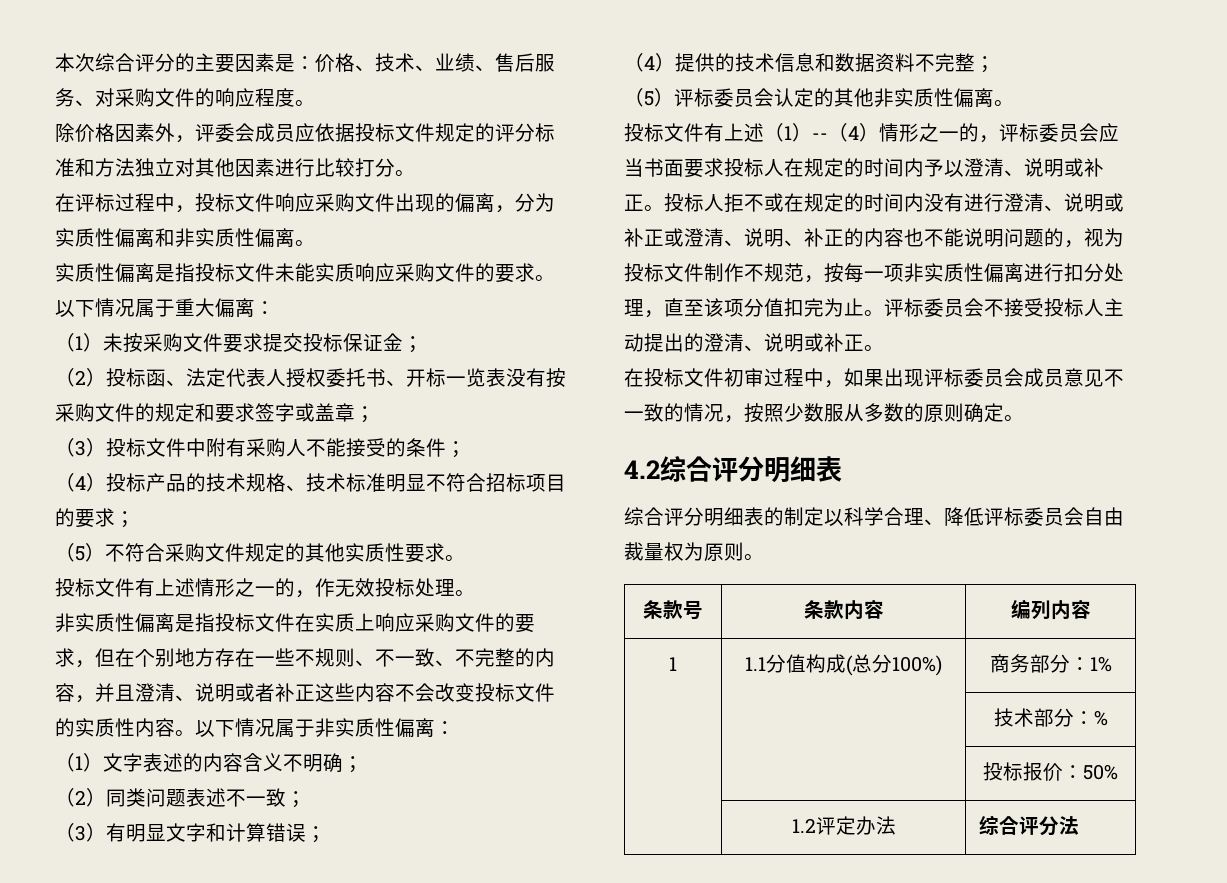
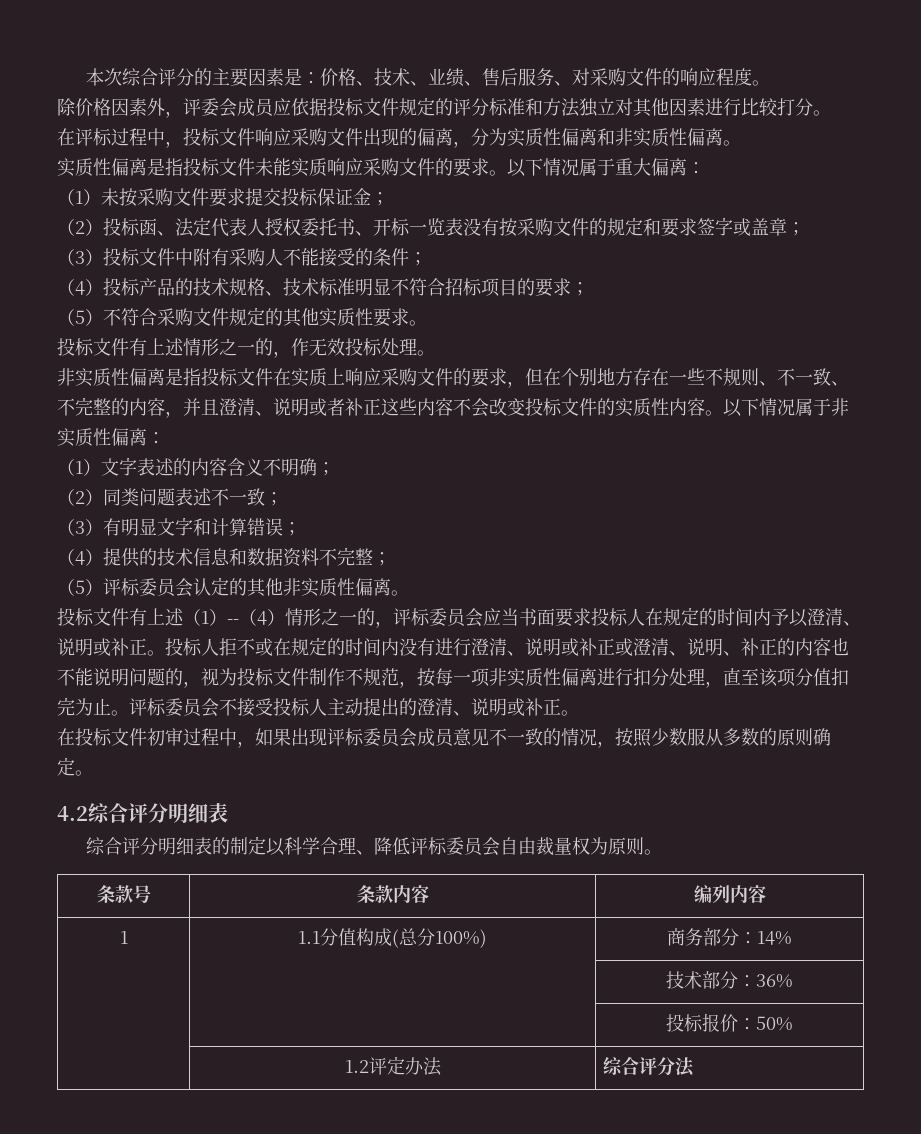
[1089,656,1112,672] 1% -> [757,931,792,945] 14%
[1093,710,1108,726] % -> [756,974,793,988] 36%

